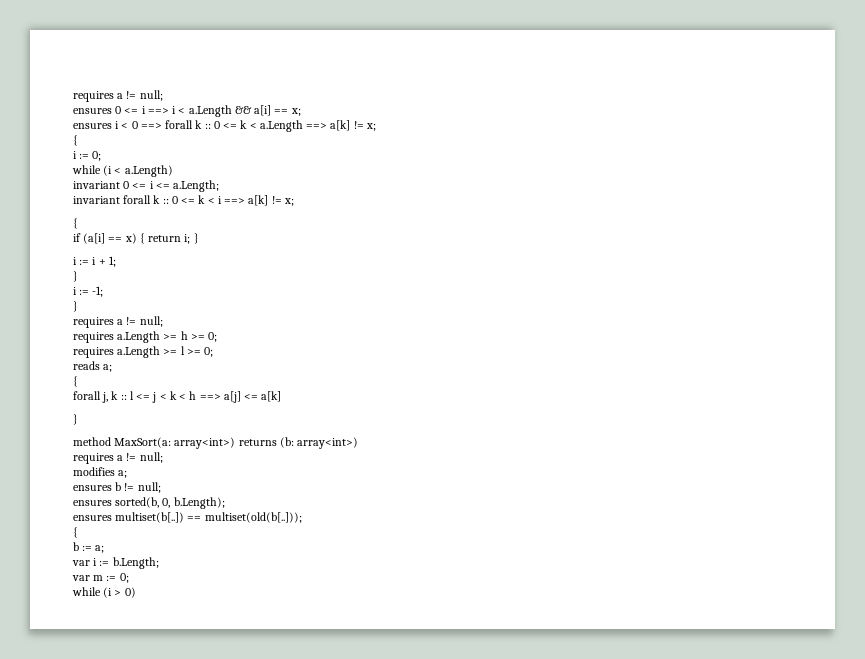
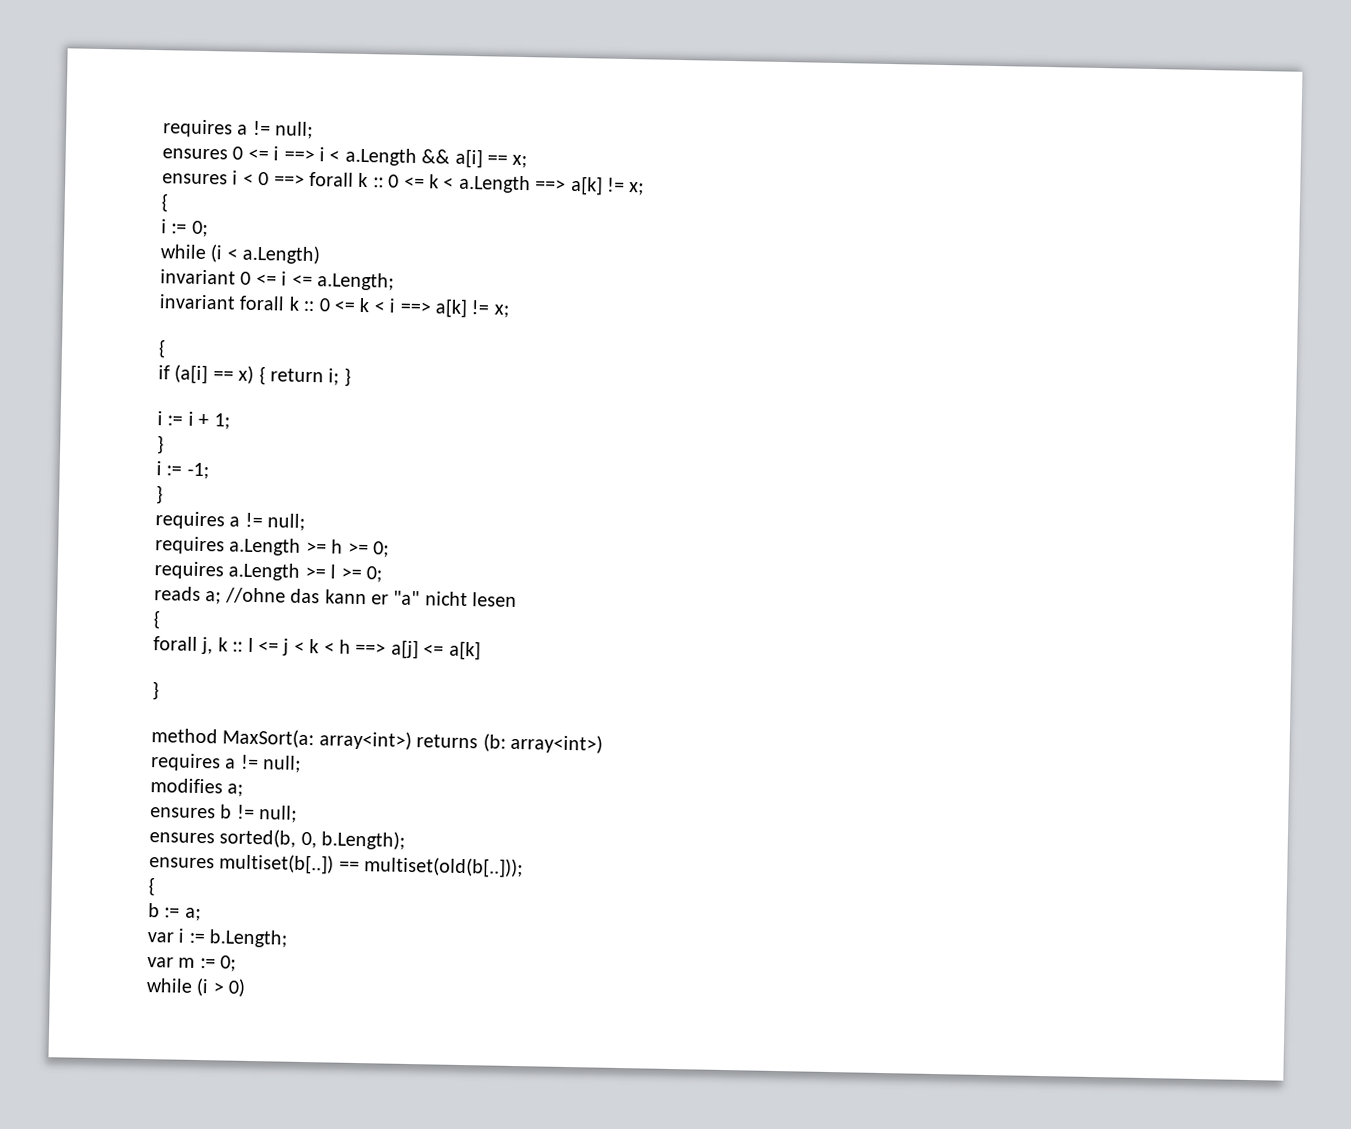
(113, 368) none -> [224,587,518,607] //ohne das kann er "a" nicht lesen

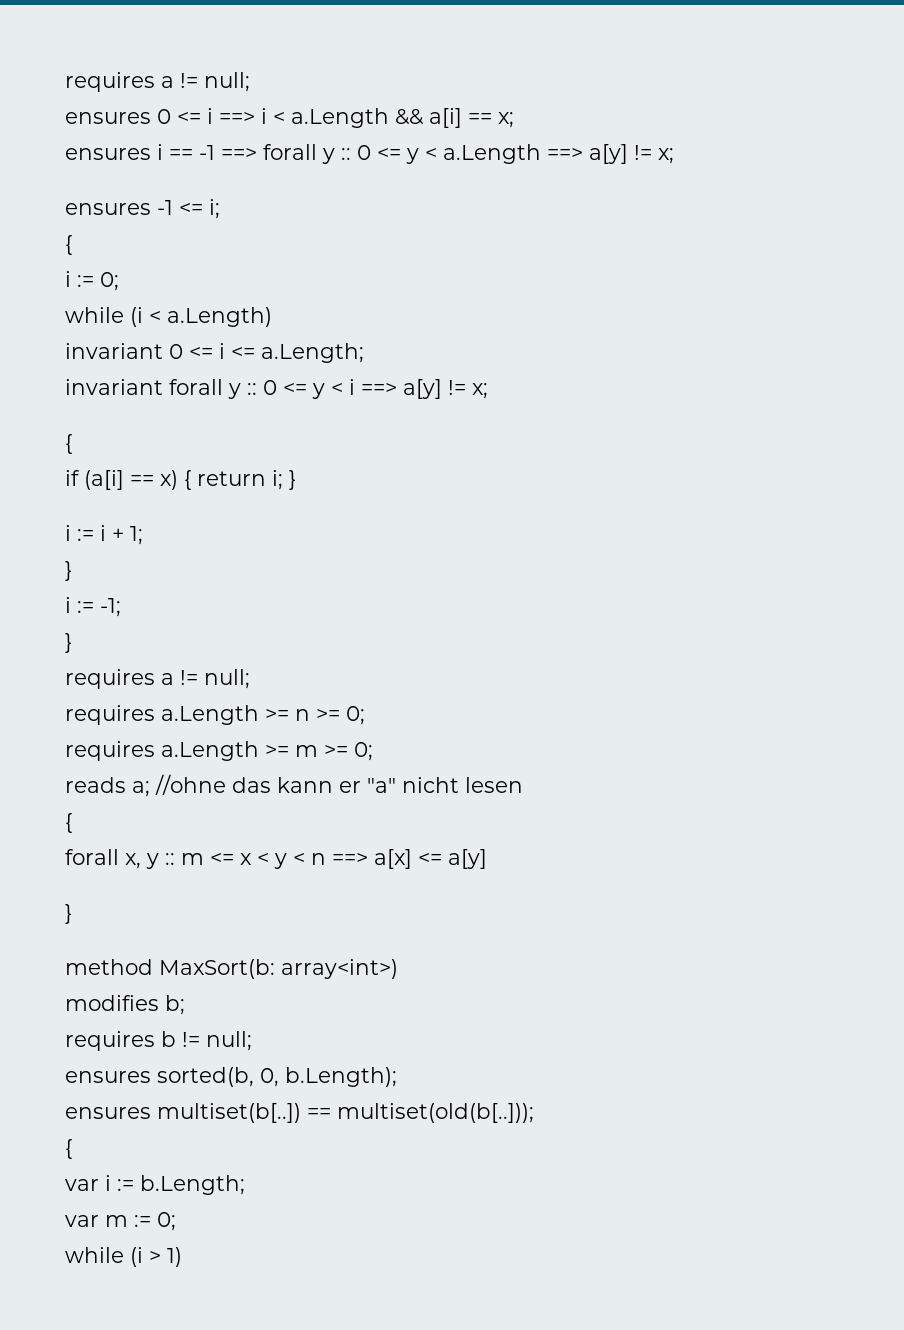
[242,171,270,186] < 0 -> [169,145,215,160] == -1
[358,172,439,189] k :: 0 <= k -> [322,145,419,164] y :: 0 <= y
[570,175,645,196] a[k] != x; -> [589,144,674,164] [65,199,220,219] a[y] != x; // ensures -1 <= i;
[288,296,371,313] k :: 0 <= k -> [228,380,325,399] y :: 0 <= y
[435,298,468,318] a[k] -> [403,379,442,399] a[y]
[331,539,344,554] h -> [295,709,310,721] n
[330,564,337,579] l -> [295,745,318,757] m
[201,636,481,661] [152,681,159,701] [151,728,603,754] [150,753,302,773] [150,778,244,797] [150,807,216,819] j, k :: l <= j < k < h ==> a[j] <= a[k] // } // method MaxSort(a: array<int>) returns (b: array<int>) // requires a != null; // modifies a; // ensures -> [125,849,487,869] [65,904,72,924] [65,959,398,979] [65,995,185,1015] [65,1031,155,1051] x, y :: m <= x < y < n ==> a[x] <= a[y] // } // method MaxSort(b: array<int>) // modifies b; // requires
[148,903,201,922] // b := a; -> (72, 1149) none
[228,978,247,997] 0) -> [167,1247,182,1267] 1)

